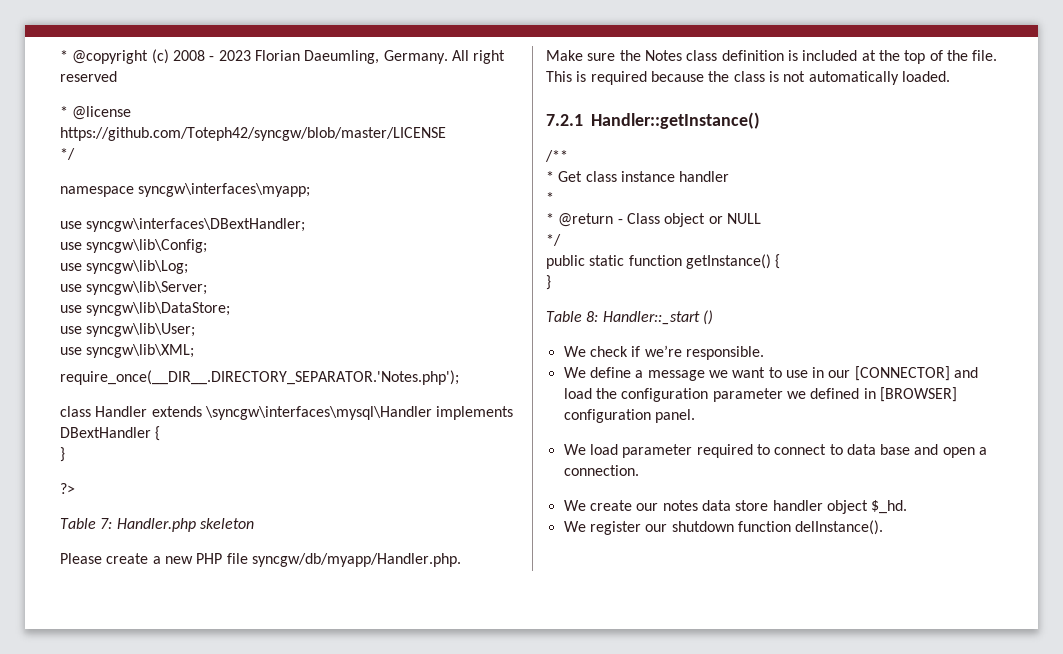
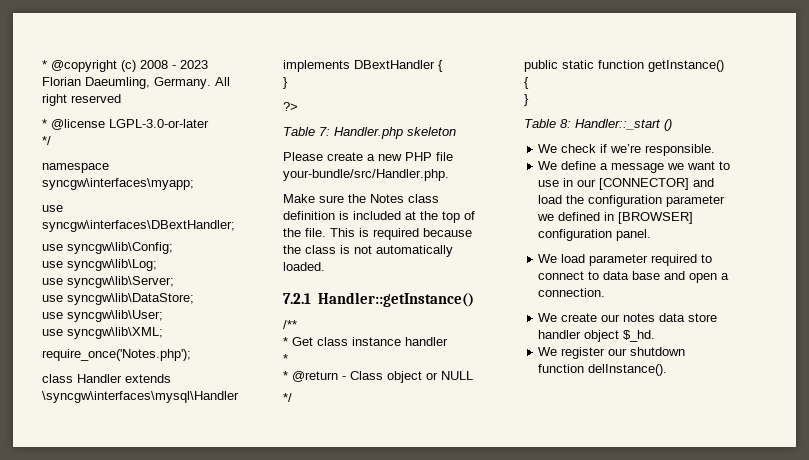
[60,127,446,141] https://github.com/Toteph42/syncgw/blob/master/LICENSE -> [109,119,209,128] LGPL-3.0-or-later
[60,370,459,385] require_once(__DIR__.DIRECTORY_SEPARATOR.'Notes.php'); -> [42,349,191,361] require_once('Notes.php');
[251,553,461,567] syncgw/db/myapp/Handler.php. -> [283,169,449,181] your-bundle/src/Handler.php.

